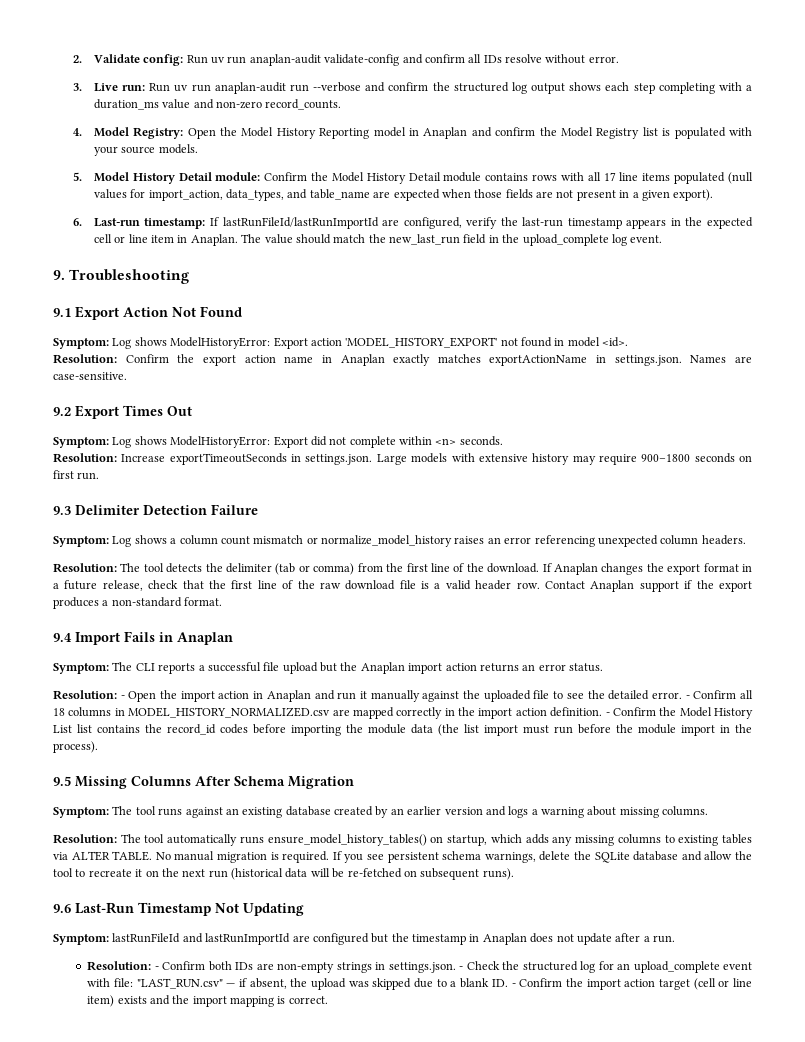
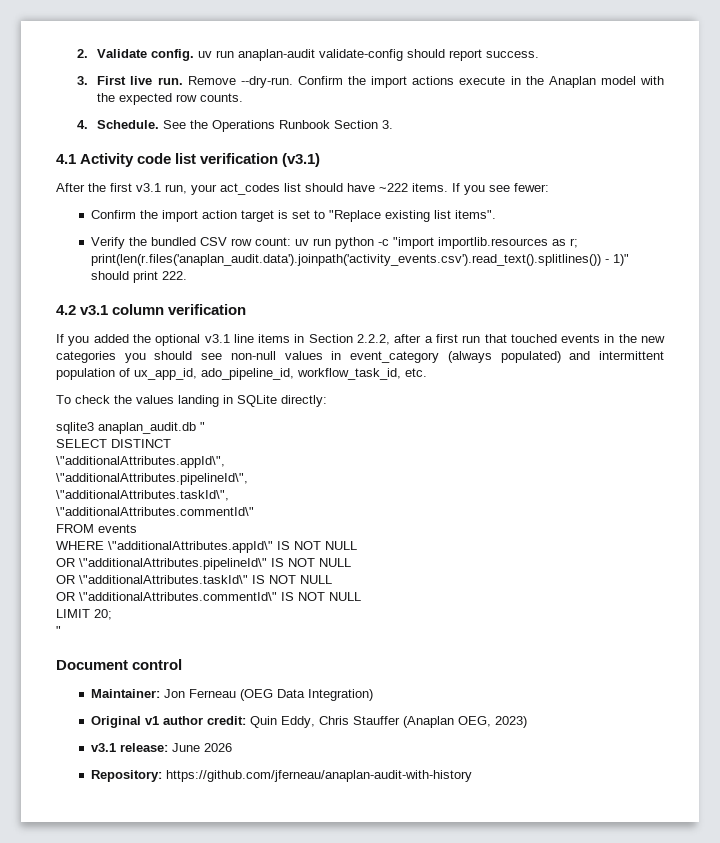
[143,54,208,66] config: Run -> [151,49,195,61] config.
[402,54,619,64] [73,82,752,94] [93,99,342,110] [73,127,752,139] [93,144,198,156] [73,172,753,184] [93,189,714,201] [73,217,754,229] [93,234,663,246] [53,269,190,284] [53,306,242,320] [53,337,629,349] [53,354,752,366] [53,372,127,380] [53,405,192,419] [53,436,503,448] [53,453,752,465] [53,470,100,480] [53,504,258,515] [53,535,746,547] [53,563,753,575] [53,580,752,592] [53,597,223,609] [53,631,233,645] [53,662,603,674] [53,690,753,702] [53,707,753,719] [53,724,752,736] [53,741,98,753] [53,776,354,789] [53,806,709,818] [53,834,753,846] [53,851,753,863] [53,868,514,880] [53,902,304,916] [53,933,675,945] [87,961,753,973] [87,978,516,990] and confirm all IDs resolve without error. // 3. Live run: Run uv run anaplan-audit run --verbose and confirm the structured log output shows each step completing with a duration_ms value and non-zero record_counts. // 4. Model Registry: Open the Model History Reporting model in Anaplan and confirm the Model Registry list is populated with your source models. // 5. Model History Detail module: Confirm the Model History Detail module contains rows with all 17 line items populated (null values for import_action, data_types, and table_name are expected when those fields are not present in a given export). // 6. Last-run timestamp: If lastRunFileId/lastRunImportId are configured, verify the last-run timestamp appears in the expected cell or line item in Anaplan. The value should match the new_last_run field in the upload_complete log event. // 9. Troubleshooting // 9.1 Export Action Not Found // Symptom: Log shows ModelHistoryError: Export action 'MODEL_HISTORY_EXPORT' not found in model <id>. // Resolution: Confirm the export action name in Anaplan exactly matches exportActionName in settings.json. Names are case-sensitive. // 9.2 Export Times Out // Symptom: Log shows ModelHistoryError: Export did not complete within <n> seconds. // Resolution: Increase exportTimeoutSeconds in settings.json. Large models with extensive history may require 900–1800 seconds on first run. // 9.3 Delimiter Detection Failure // Symptom: Log shows a column count mismatch or normalize_model_history raises an error referencing unexpected column headers. // Resolution: The tool detects the delimiter (tab or comma) from the first line of the download. If Anaplan changes the export format in a future release, check that the first line of the raw download file is a valid header row. Contact Anaplan support if the export produces a non-standard format. // 9.4 Import Fails in Anaplan // Symptom: The CLI reports a successful file upload but the Anaplan import action returns an error status. // Resolution: - Open the import action in Anaplan and run it manually against the uploaded file to see the detailed error. - Confirm all 18 columns in MODEL_HISTORY_NORMALIZED.csv are mapped correctly in the import action definition. - Confirm the Model History List list contains the record_id codes before importing the module data (the list import must run before the module import in the process). // 9.5 Missing Columns After Schema Migration // Symptom: The tool runs against an existing database created by an earlier version and logs a warning about missing columns. // Resolution: The tool automatically runs ensure_model_history_tables() on startup, which adds any missing columns to existing tables via ALTER TABLE. No manual migration is required. If you see persistent schema warnings, delete the SQLite database and allow the tool to recreate it on the next run (historical data will be re-fetched on subsequent runs). // 9.6 Last-Run Timestamp Not Updating // Symptom: lastRunFileId and lastRunImportId are configured but the timestamp in Anaplan does not update after a run. // Resolution: - Confirm both IDs are non-empty strings in settings.json. - Check the structured log for an upload_complete event with file: "LAST_RUN.csv" — if absent, the upload was skipped due to a blank ID. - -> [407,49,540,61] [76,76,664,88] [97,93,244,105] [76,120,394,132] [56,153,321,167] [56,183,549,195] should report success. // 3. First live run. Remove --dry-run. Confirm the import actions execute in the Anaplan model with the expected row counts. // 4. Schedule. See the Operations Runbook Section 3. // 4.1 Activity code list verification (v3.1) // After the first v3.1 run, your act_codes list should have ~222 items. If you see fewer: //
[693,978,752,990] [87,995,328,1007] (cell or line item) exists and the import mapping is correct. -> [277,210,496,222] [90,237,578,249] [90,254,629,266] [90,271,187,283] [56,304,247,315] [56,334,665,346] [56,351,665,363] [56,368,427,380] [56,395,327,407] [56,422,205,434] [56,439,171,448] [56,456,225,468] [56,473,248,485] [56,490,229,501] [56,507,254,516] [56,524,137,533] [56,541,357,553] [56,558,351,570] [56,575,332,584] [56,592,361,601] [56,609,112,620] [56,626,61,635] [56,659,183,670] [90,689,373,701] [90,716,527,728] [90,743,232,752] [90,770,472,782] is set to "Replace existing list items". // Verify the bundled CSV row count: uv run python -c "import importlib.resources as r; print(len(r.files('anaplan_audit.data').joinpath('activity_events.csv').read_text().splitlines()) - 1)" should print 222. // 4.2 v3.1 column verification // If you added the optional v3.1 line items in Section 2.2.2, after a first run that touched events in the new categories you should see non-null values in event_category (always populated) and intermittent population of ux_app_id, ado_pipeline_id, workflow_task_id, etc. // To check the values landing in SQLite directly: // sqlite3 anaplan_audit.db " // SELECT DISTINCT // \"additionalAttributes.appId\", // \"additionalAttributes.pipelineId\", // \"additionalAttributes.taskId\", // \"additionalAttributes.commentId\" // FROM events // WHERE \"additionalAttributes.appId\" IS NOT NULL // OR \"additionalAttributes.pipelineId\" IS NOT NULL // OR \"additionalAttributes.taskId\" IS NOT NULL // OR \"additionalAttributes.commentId\" IS NOT NULL // LIMIT 20; // " // Document control // Maintainer: Jon Ferneau (OEG Data Integration) // Original v1 author credit: Quin Eddy, Chris Stauffer (Anaplan OEG, 2023) // v3.1 release: June 2026 // Repository: https://github.com/jferneau/anaplan-audit-with-history

